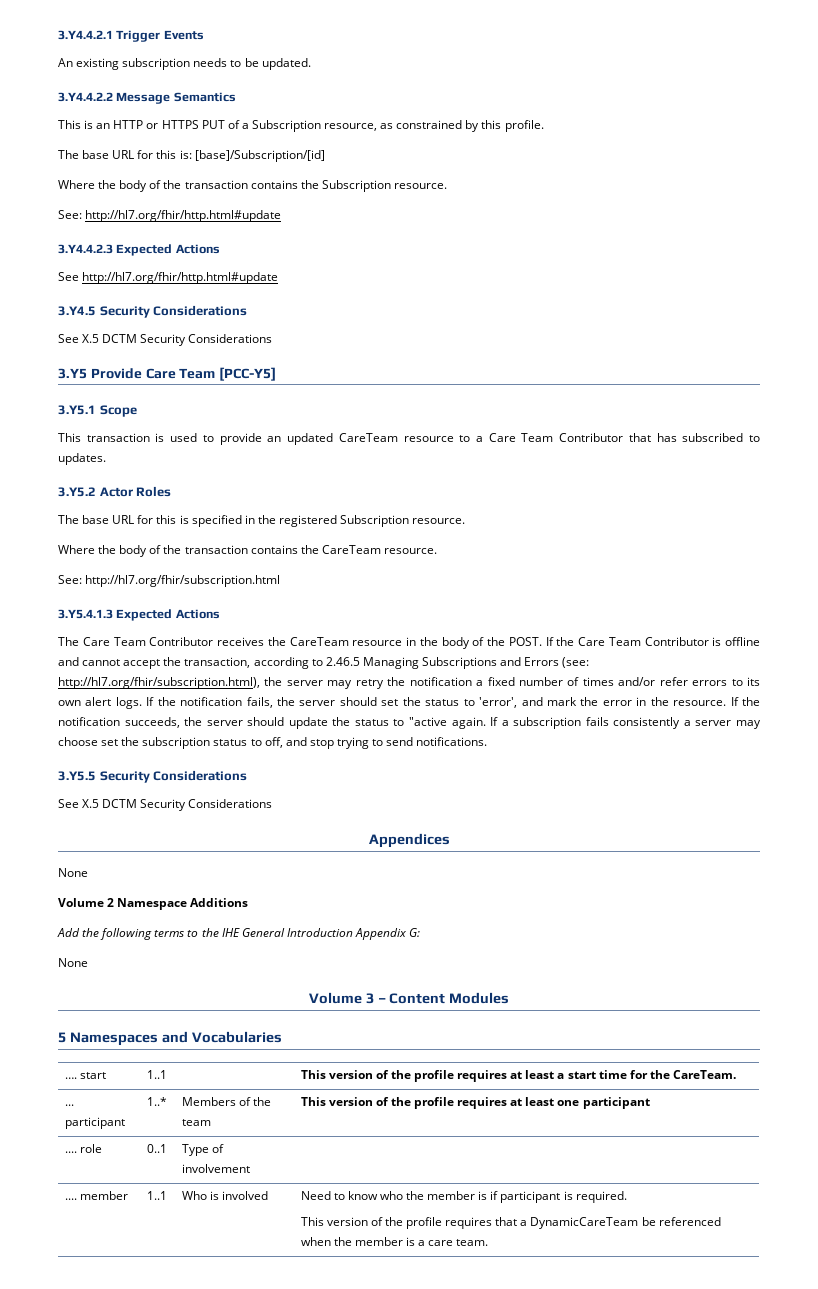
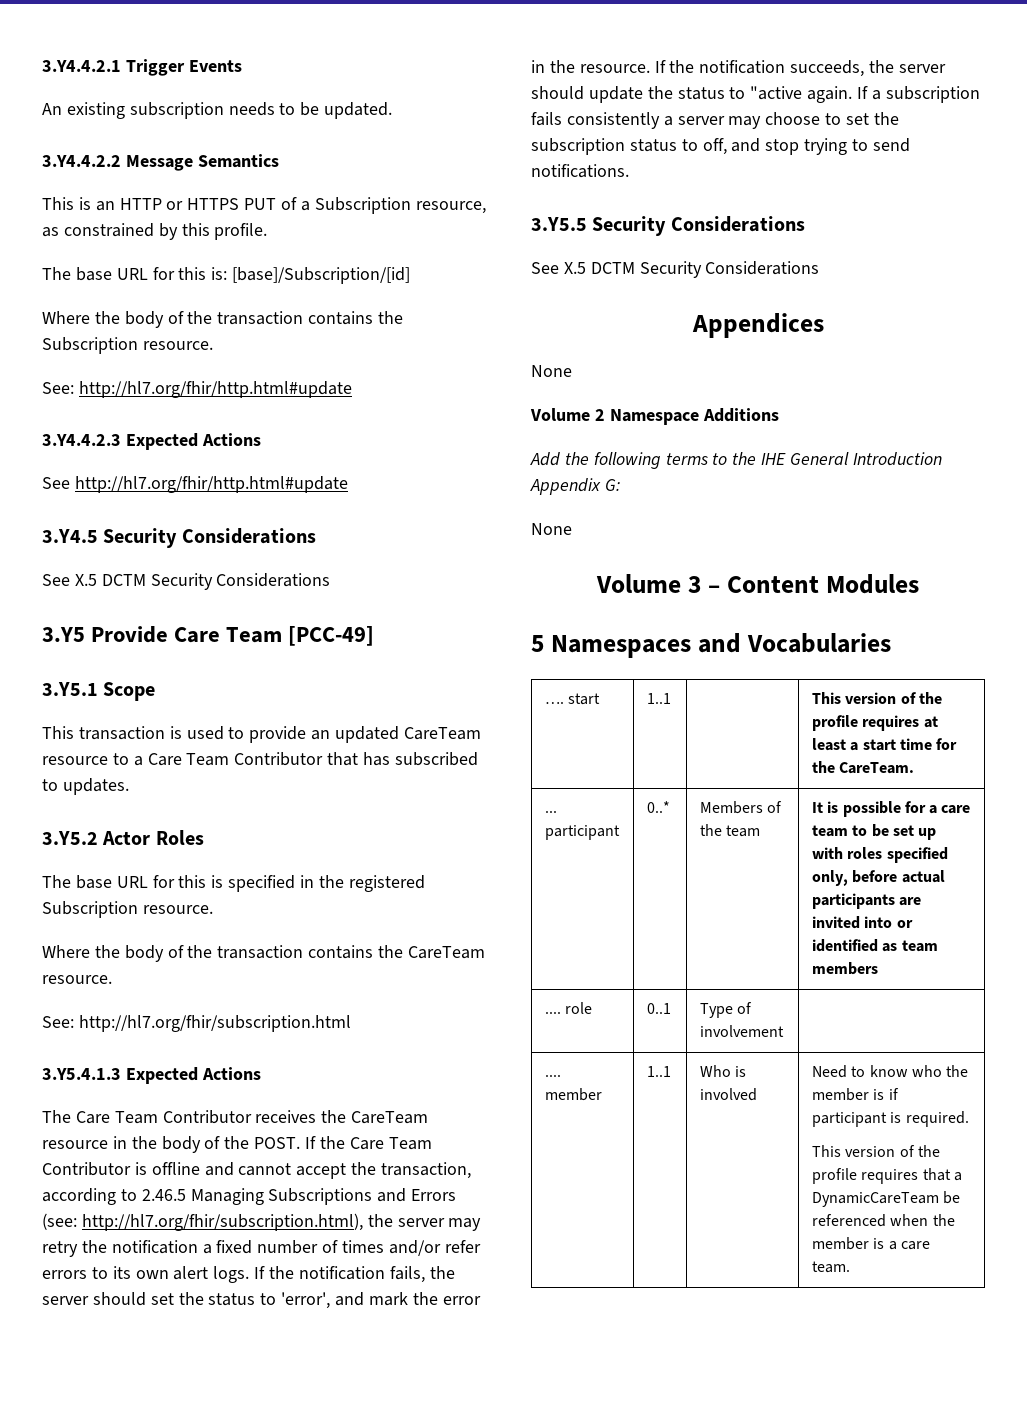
[219,367,277,381] [PCC-Y5] -> [288,626,375,646] [PCC-49]
(98, 741) none -> [825,113,842,125] to
[146,1097,167,1106] 1..* -> [646,801,670,813] 0..*
[300,1097,650,1109] This version of the profile requires at least one participant -> [811,801,971,817] [811,824,937,840] [811,847,948,863] [811,870,945,886] [811,893,922,909] [811,916,913,929] [811,939,938,952] [811,962,878,975] It is possible for a care team to be set up with roles specified only, before actual participants are invited into or identified as team members

